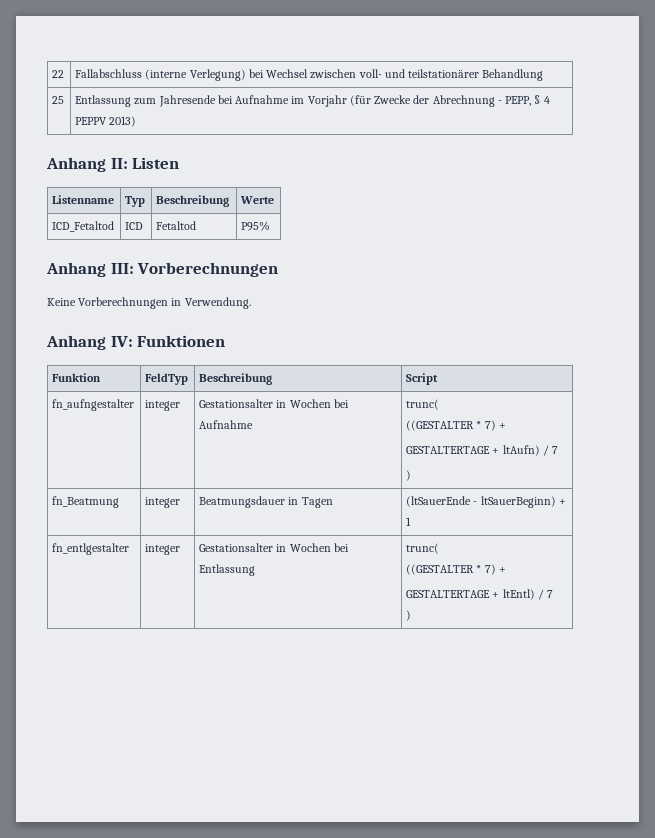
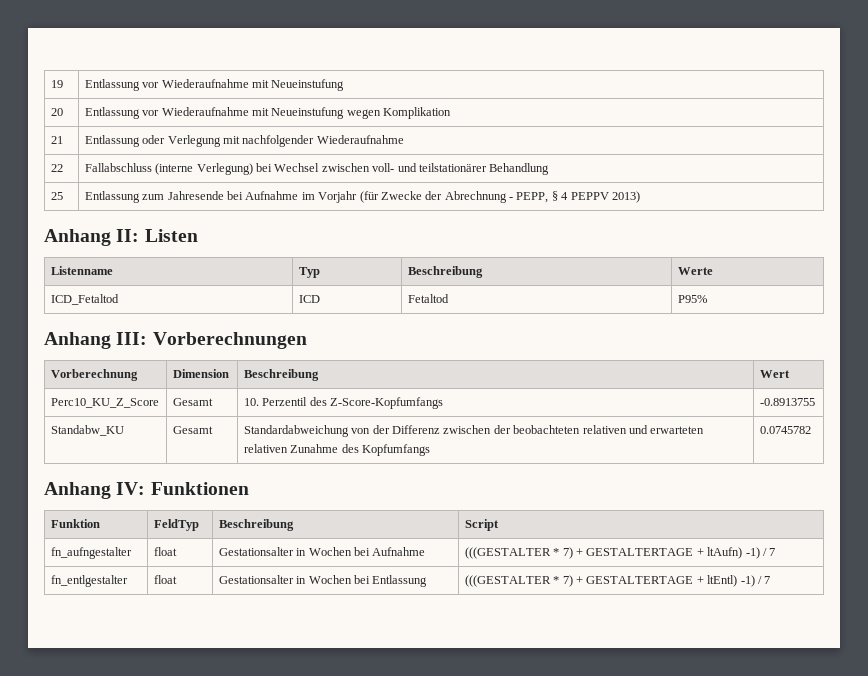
(52, 74) none -> [50,80,63,88] [84,79,345,91] [50,108,63,116] [84,107,452,119] [50,136,63,144] [84,135,404,147] 19 | Entlassung vor Wiederaufnahme mit Neueinstufung // 20 | Entlassung vor Wiederaufnahme mit Neueinstufung wegen Komplikation // 21 | Entlassung oder Verlegung mit nachfolgender Wiederaufnahme //
[47,297,251,309] // Keine Vorberechnungen in Verwendung. -> [50,369,138,381] [172,369,229,378] [243,369,319,381] [759,370,790,378] [50,398,159,408] [172,398,213,406] [243,397,444,409] [759,398,815,406] [50,425,124,436] [172,426,213,434] [243,425,705,437] [243,444,431,456] [759,426,811,434] // Vorberechnung | Dimension | Beschreibung | Wert // Perc10_KU_Z_Score | Gesamt | 10. Perzentil des Z-Score-Kopfumfangs | -0.8913755 // Standabw_KU | Gesamt | Standardabweichung von der Differenz zwischen der beobachteten relativen und erwarteten relativen Zunahme des Kopfumfangs | 0.0745782
[145,400,181,411] integer -> [153,547,177,556] float
[406,399,440,410] [406,420,506,431] trunc( // ((GESTALTER * 7) + // -> [464,547,584,559] (((GESTALTER * 7) +
[542,445,559,456] [406,470,412,481] [52,496,120,508] [145,497,181,508] [199,496,333,508] [406,496,566,508] [406,517,412,526] / 7 // ) // fn_Beatmung | integer | Beatmungsdauer in Tagen | (ltSauerEnde - ltSauerBeginn) + 1 -> [745,547,776,559] -1) / 7
[145,544,181,555] integer -> [153,575,177,584] float
[406,543,440,554] [406,564,506,575] trunc( // ((GESTALTER * 7) + // -> [464,575,584,587] (((GESTALTER * 7) +
[537,589,554,600] [406,610,412,621] / 7 // ) -> [740,575,771,587] -1) / 7

